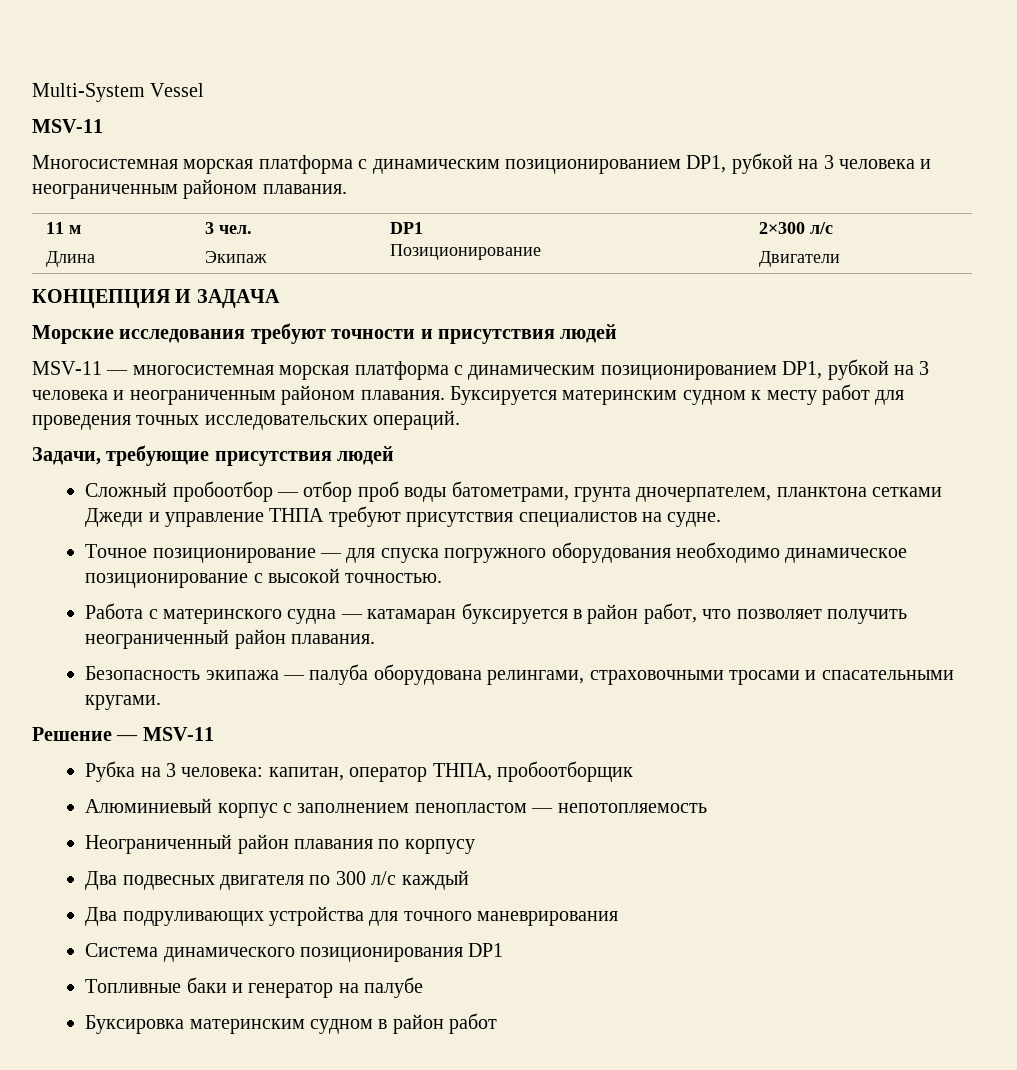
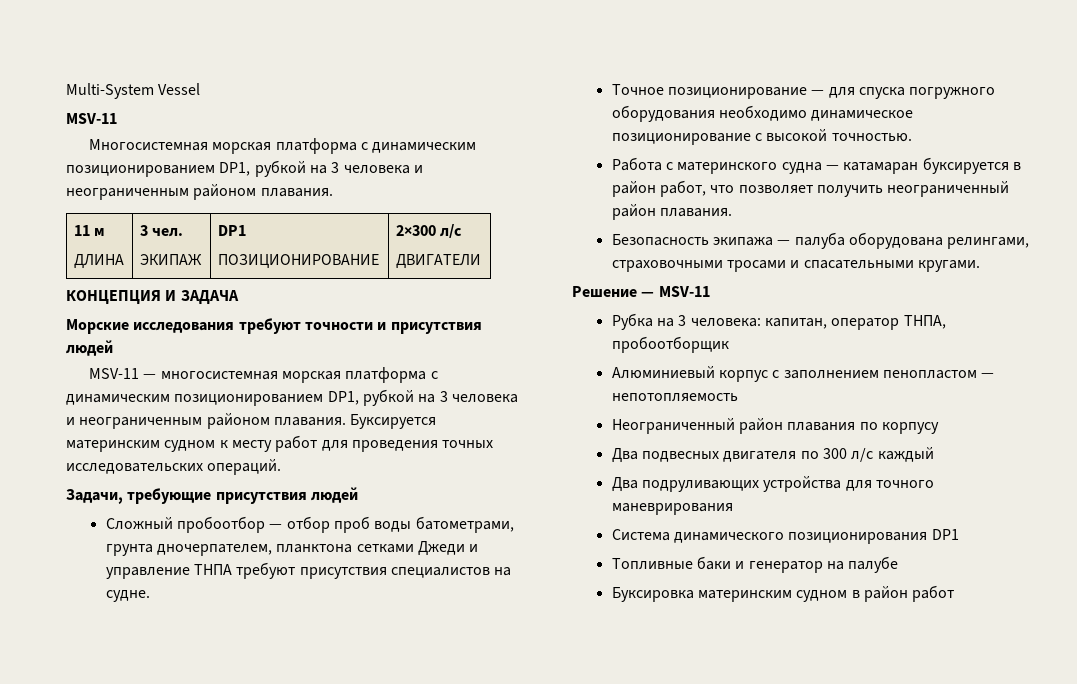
[46,251,96,267] Длина -> [73,254,124,269] ДЛИНА
[205,251,268,263] [390,222,424,234] [390,244,542,260] Экипаж | DP1 // Позиционирование -> [139,254,202,265] [217,225,246,236] [217,254,379,269] ЭКИПАЖ | DP1 // ПОЗИЦИОНИРОВАНИЕ
[759,251,841,267] Двигатели -> [395,254,481,269] ДВИГАТЕЛИ

